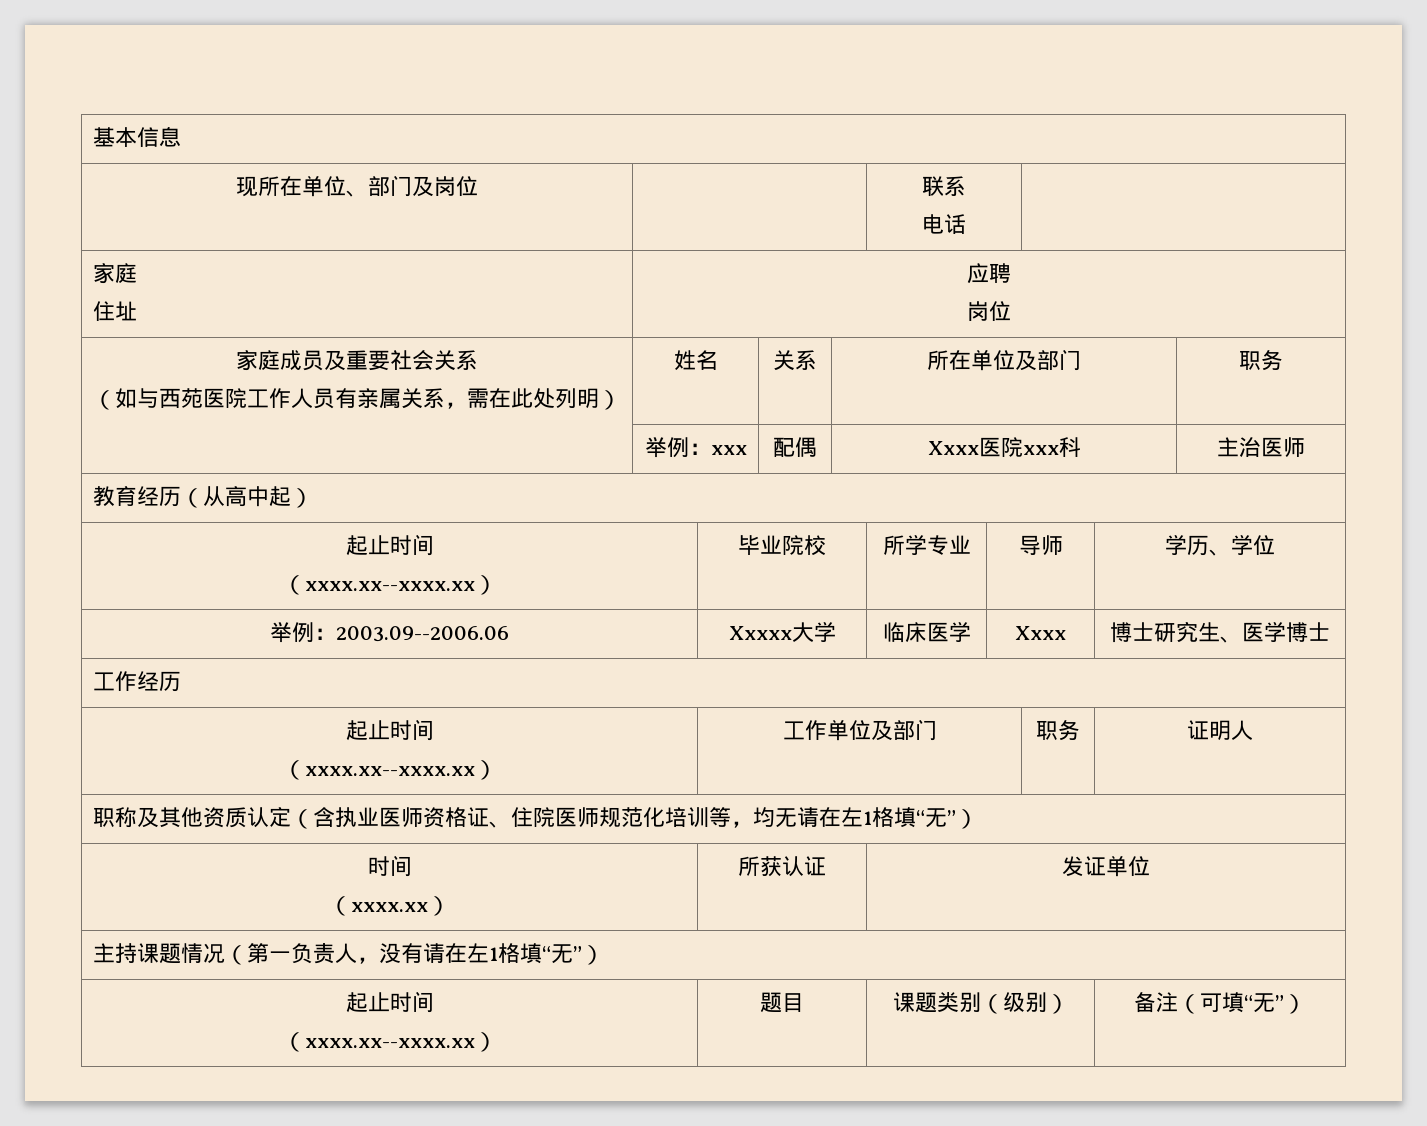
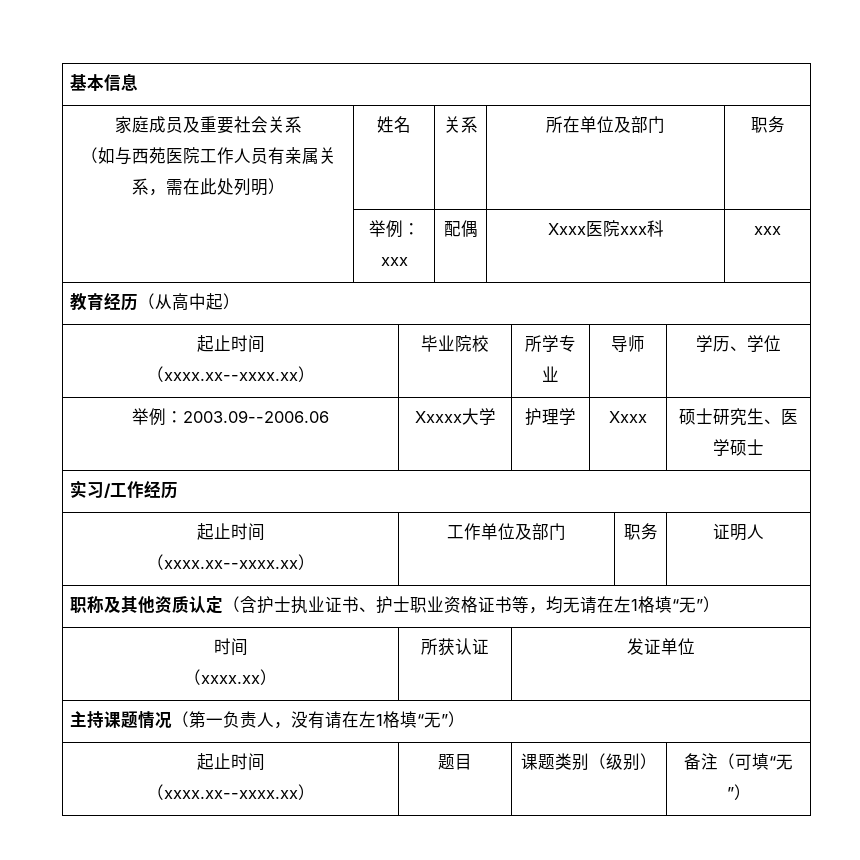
[236,175,478,197] [922,176,966,196] [922,214,966,234] [92,263,137,284] [92,301,137,321] [967,263,1011,284] [967,301,1011,321] // 现所在单位、部门及岗位 | | 联系 // 电话 | // 家庭 // 住址 | 应聘 // 岗位 -> (139, 82) none
[1217,437,1305,457] 主治医师 -> [754,226,781,235] xxx
[882,622,949,643] 临床医 -> [525,408,559,426] 护理
[1110,622,1132,643] 博 -> [679,409,696,425] 硕
[1286,622,1308,643] 博 -> [730,440,747,456] 硕
(1330, 631) none -> [70,480,112,498] 实习/
[334,807,709,828] 执业医师资格证、住院医师规范化培训 -> [257,596,513,614] 护士执业证书、护士职业资格证书

